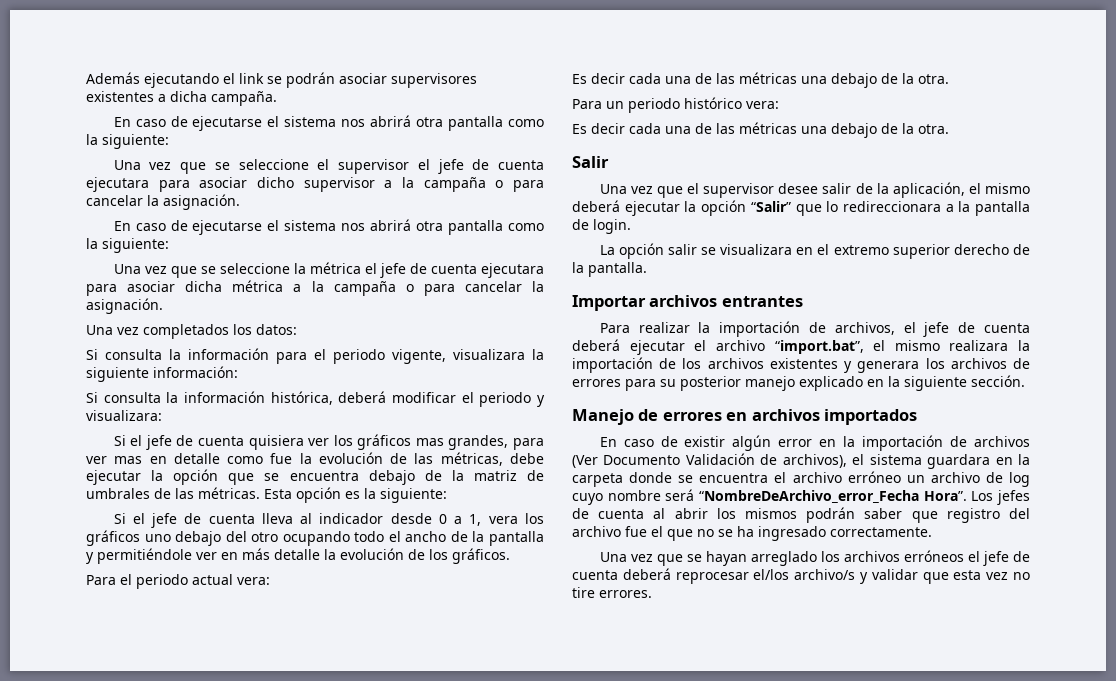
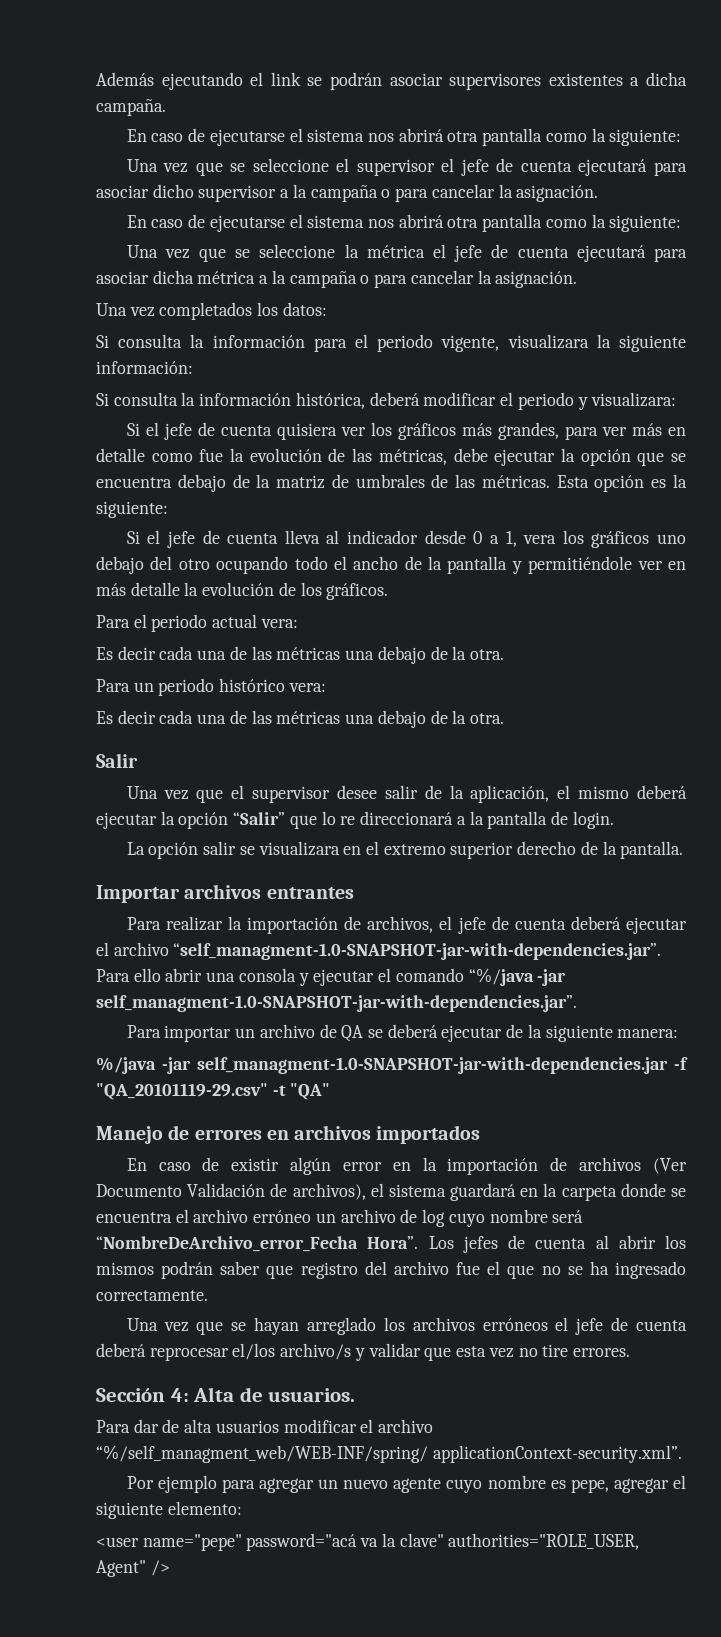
[86,177,149,192] ejecutara -> [578,159,648,176] ejecutará
[481,263,544,278] ejecutara -> [576,245,646,262] ejecutará
[415,438,444,446] mas -> [461,423,492,436] más
[114,456,143,464] mas -> [631,423,662,436] más
[842,201,941,212] redireccionara -> [340,811,454,825] re direccionará
[774,340,1030,354] [572,357,1030,373] [572,375,1025,391] “import.bat”, el mismo realizara la importación de los archivos existentes y generara los archivos de errores para su posterior manejo explicado en la siguiente sección. -> [173,943,662,960] [96,968,567,986] [96,995,577,1012] [126,1024,679,1042] [96,1057,688,1074] [96,1083,331,1100] “self_managment-1.0-SNAPSHOT-jar-with-dependencies.jar”. Para ello abrir una consola y ejecutar el comando “%/java -jar self_managment-1.0-SNAPSHOT-jar-with-dependencies.jar”. // Para importar un archivo de QA se deberá ejecutar de la siguiente manera: // %/java -jar self_managment-1.0-SNAPSHOT-jar-with-dependencies.jar -f "QA_20101119-29.csv" -t "QA"
[927,454,991,469] guardara -> [450,1183,517,1201] guardará
(652, 594) none -> [96,1387,356,1402] [96,1419,434,1433] [96,1445,682,1463] [126,1475,686,1493] [96,1501,242,1519] [96,1533,640,1551] [96,1560,170,1577] // Sección 4: Alta de usuarios. // Para dar de alta usuarios modificar el archivo “%/self_managment_web/WEB-INF/spring/ applicationContext-security.xml”. // Por ejemplo para agregar un nuevo agente cuyo nombre es pepe, agregar el siguiente elemento: // <user name="pepe" password="acá va la clave" authorities="ROLE_USER, Agent" />

